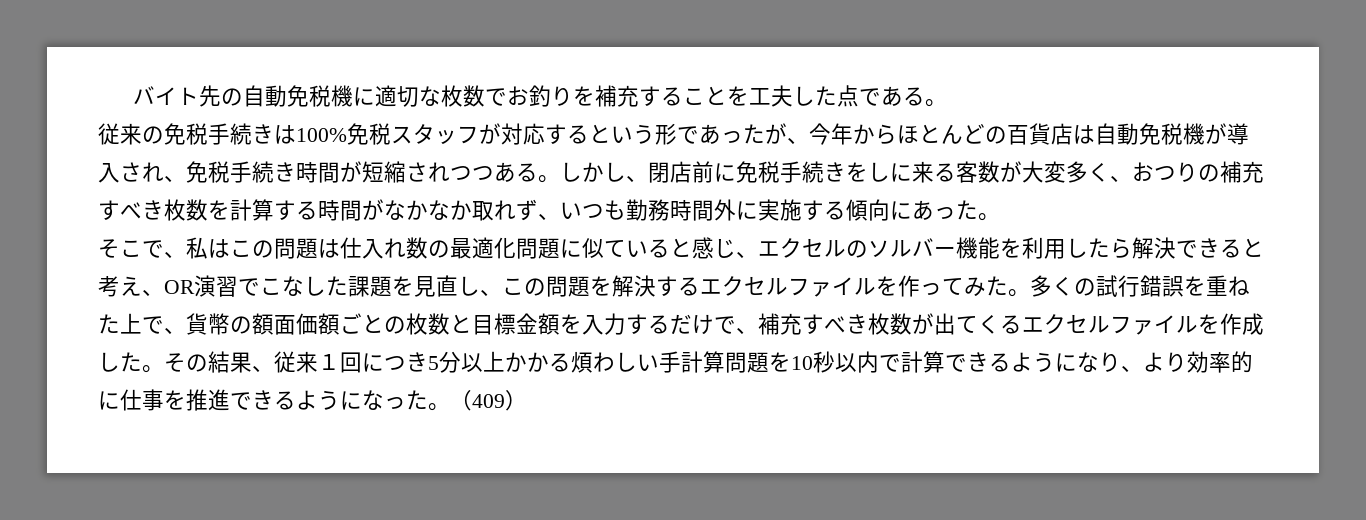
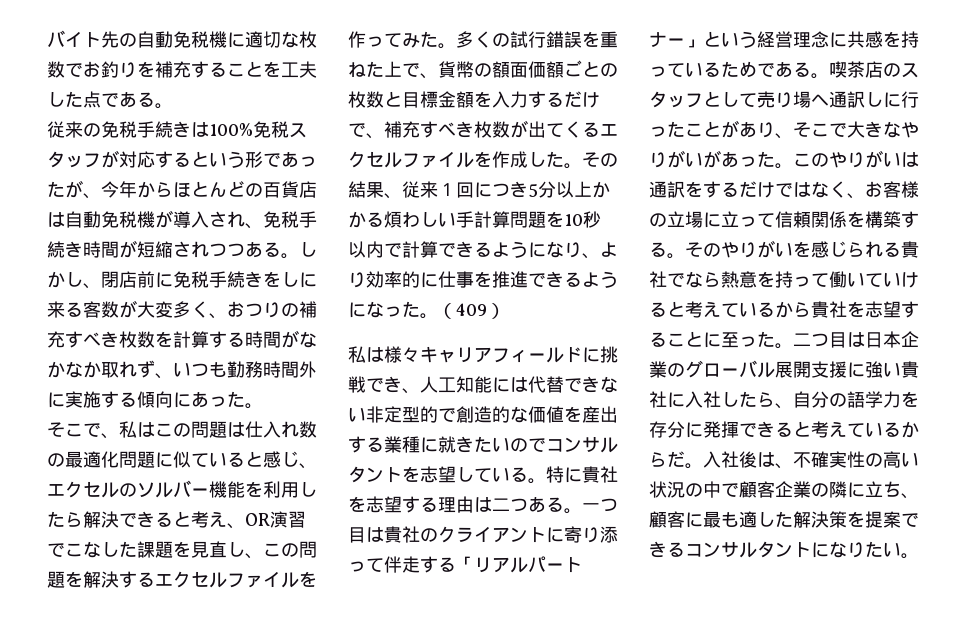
(527, 400) none -> [348,346,618,363] [348,376,618,394] [348,406,618,423] [348,436,618,453] [348,466,618,484] [348,496,618,514] [348,526,618,543] [348,556,582,573] [649,31,919,48] [649,61,919,79] [649,91,919,108] [649,120,919,139] [649,150,919,169] [649,181,919,199] [649,211,919,228] [649,240,919,259] [649,271,919,288] [649,301,919,318] [649,331,919,349] [649,360,919,378] [649,391,919,409] [649,421,919,438] [649,451,919,469] [649,481,919,499] [649,511,919,528] [649,541,919,559] // 私は様々キャリアフィールドに挑戦でき、人工知能には代替できない非定型的で創造的な価値を産出する業種に就きたいのでコンサルタントを志望している。特に貴社を志望する理由は二つある。一つ目は貴社のクライアントに寄り添って伴走する「リアルパートナー」という経営理念に共感を持っているためである。喫茶店のスタッフとして売り場へ通訳しに行ったことがあり、そこで大きなやりがいがあった。このやりがいは通訳をするだけではなく、お客様の立場に立って信頼関係を構築する。そのやりがいを感じられる貴社でなら熱意を持って働いていけると考えているから貴社を志望することに至った。二つ目は日本企業のグローバル展開支援に強い貴社に入社したら、自分の語学力を存分に発揮できると考えているからだ。入社後は、不確実性の高い状況の中で顧客企業の隣に立ち、顧客に最も適した解決策を提案できるコンサルタントになりたい。

